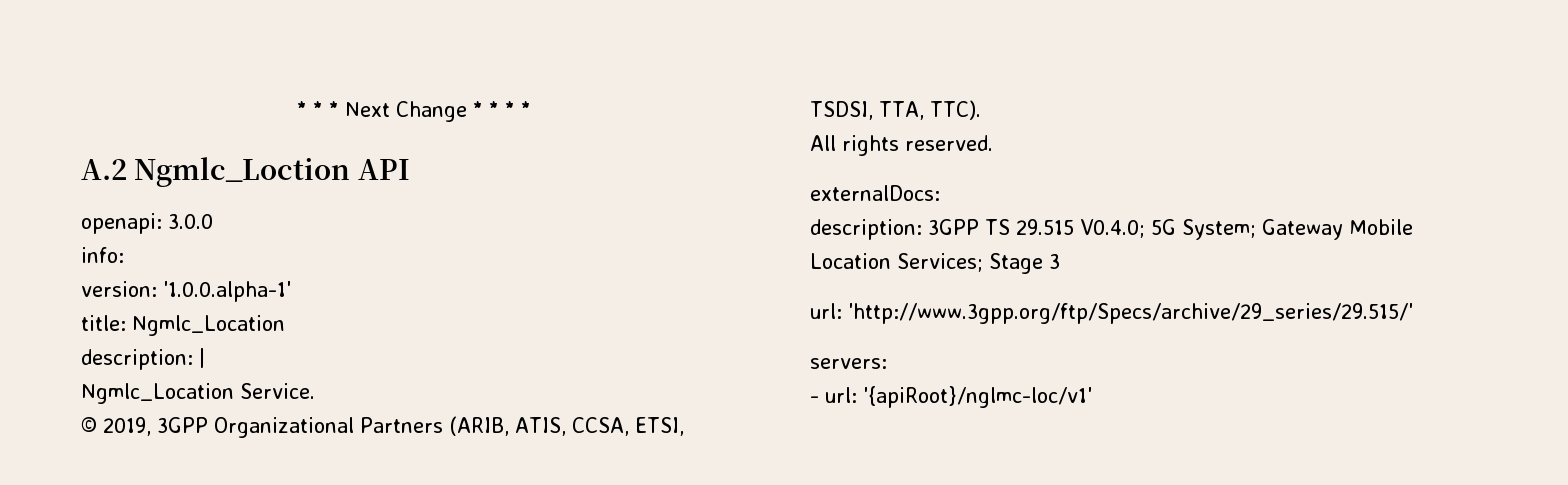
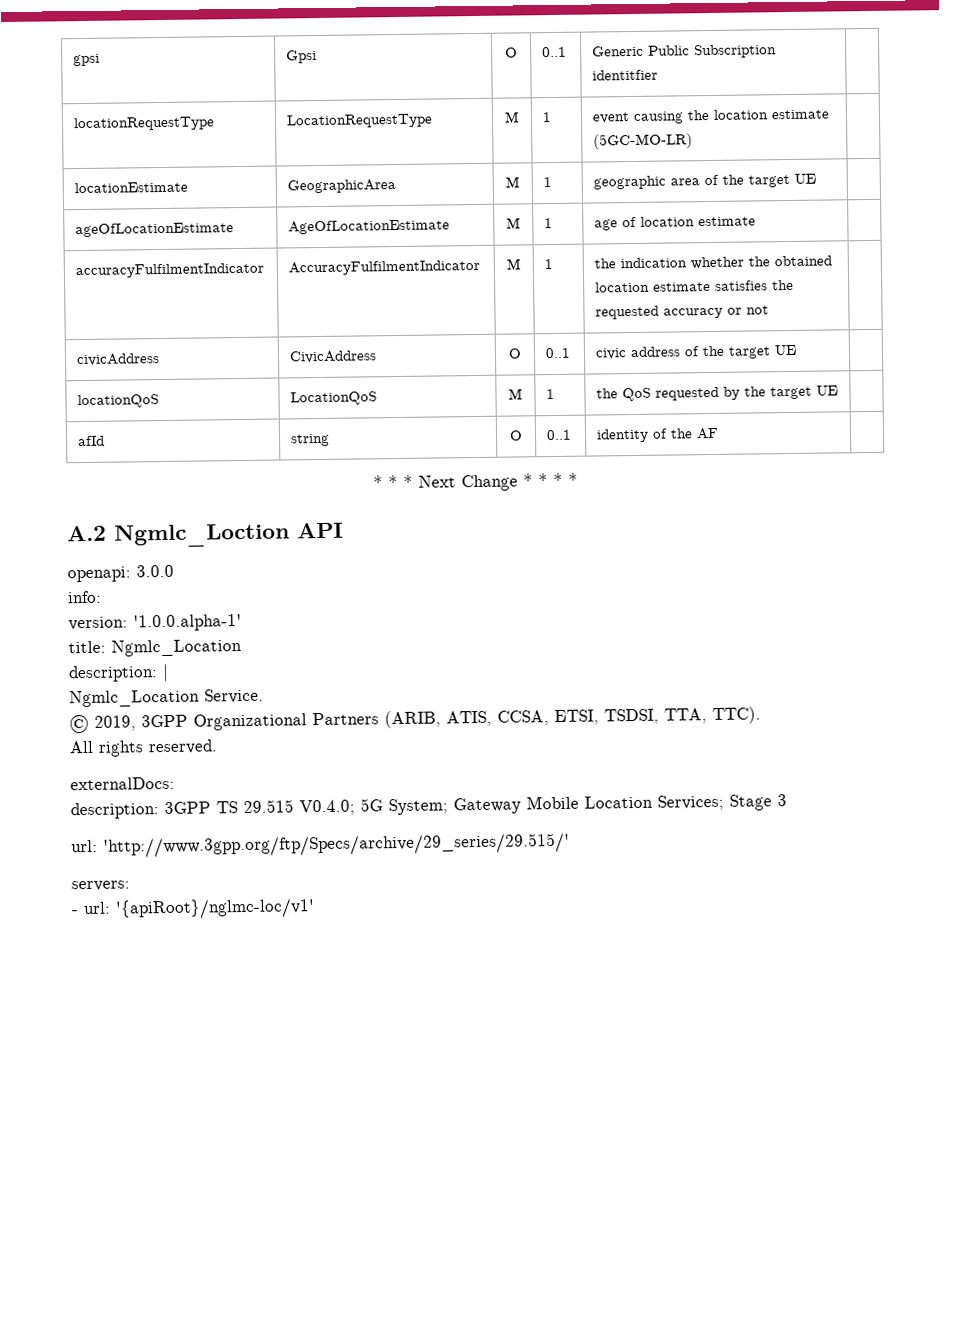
(296, 109) none -> [73,53,101,67] [286,49,318,64] [505,47,518,58] [542,46,568,58] [592,44,778,59] [592,69,659,81] [73,116,216,132] [286,113,434,129] [504,111,520,123] [542,112,553,123] [592,109,831,124] [593,133,694,150] [74,181,189,194] [287,178,397,194] [505,176,520,188] [543,177,553,188] [593,173,817,190] [75,222,235,238] [288,219,451,235] [506,217,521,229] [544,218,554,229] [594,216,757,231] [75,262,265,279] [288,259,481,276] [506,258,521,270] [544,259,554,270] [594,255,833,270] [595,279,795,293] [595,305,770,320] [76,353,161,367] [289,350,378,364] [508,348,522,359] [545,347,572,359] [595,344,798,360] [77,394,160,409] [290,391,378,406] [508,388,523,400] [546,388,556,400] [596,385,839,402] [77,435,106,447] [290,433,331,447] [509,430,523,441] [546,429,573,441] [596,427,720,443] gpsi | Gpsi | O | 0..1 | Generic Public Subscription identitfier | // locationRequestType | LocationRequestType | M | 1 | event causing the location estimate (5GC-MO-LR) | // locationEstimate | GeographicArea | M | 1 | geographic area of the target UE | // ageOfLocationEstimate | AgeOfLocationEstimate | M | 1 | age of location estimate | // accuracyFulfilmentIndicator | AccuracyFulfilmentIndicator | M | 1 | the indication whether the obtained location estimate satisfies the requested accuracy or not | // civicAddress | CivicAddress | O | 0..1 | civic address of the target UE | // locationQoS | LocationQoS | M | 1 | the QoS requested by the target UE | // afId | string | O | 0..1 | identity of the AF | //

